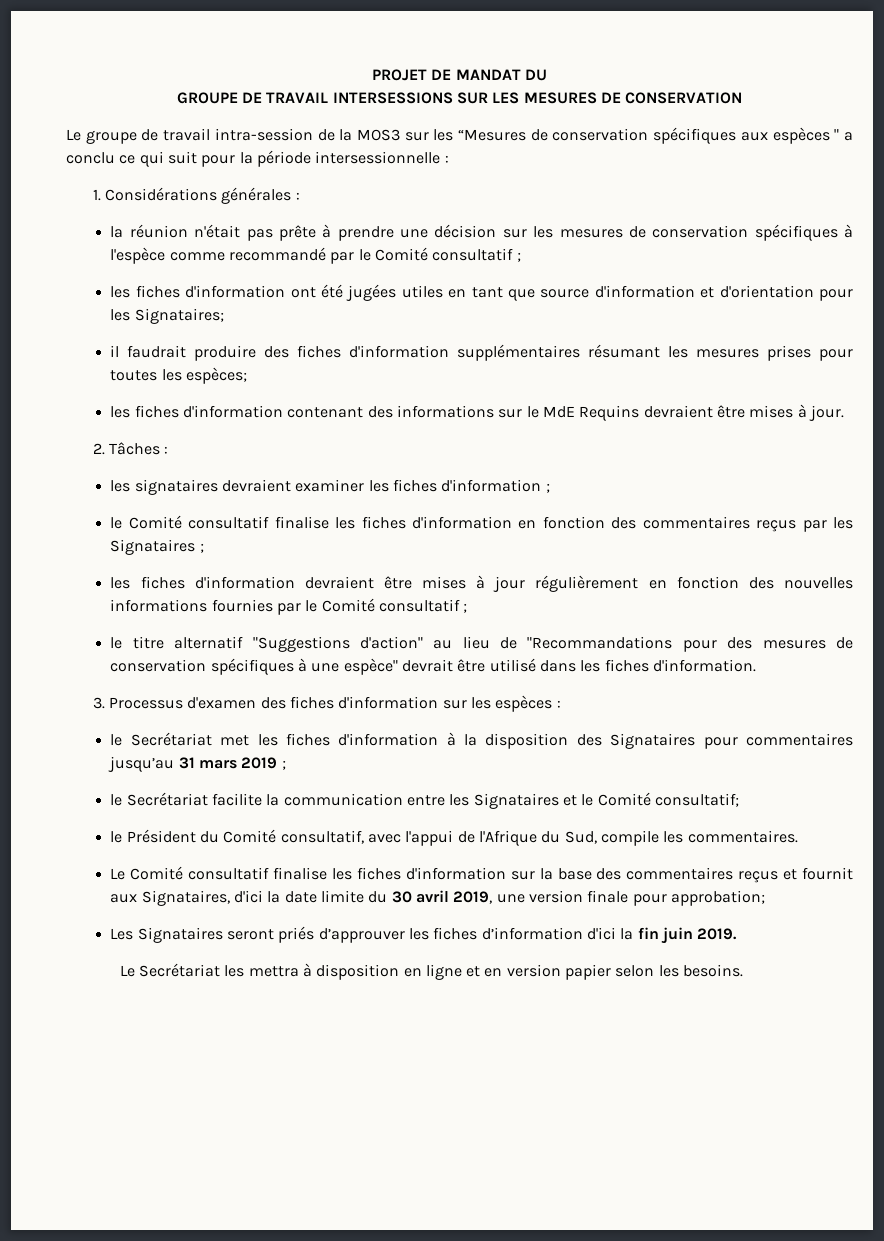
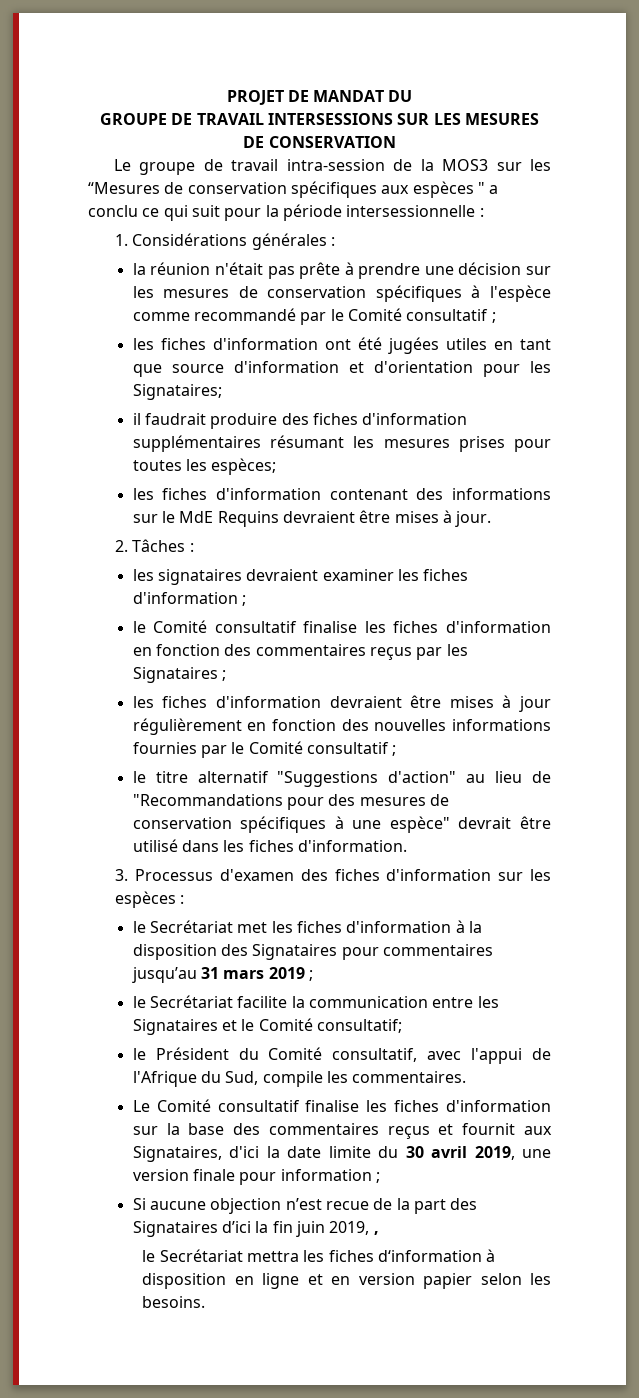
[670,890,765,906] [110,926,738,944] [119,963,299,977] approbation; // Les Signataires seront priés d’approuver les fiches d’information d'ici la fin juin 2019. // Le Secrétariat les mettra -> [280,1169,381,1183] [132,1198,478,1214] [132,1221,379,1237] [142,1249,482,1262] information ; // Si aucune objection n’est recue de la part des Signataires d’ici la fin juin 2019, , // le Secrétariat mettra les fiches d‘information

